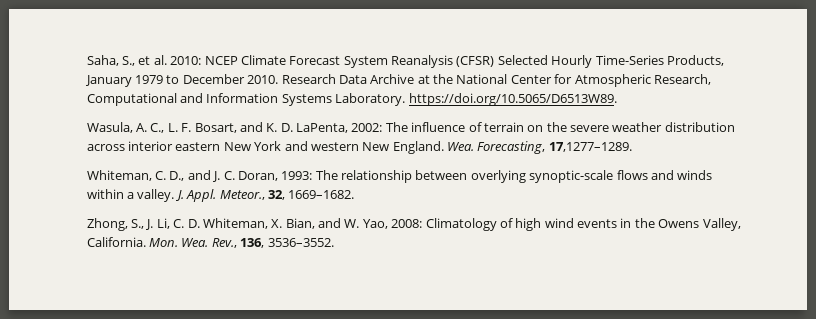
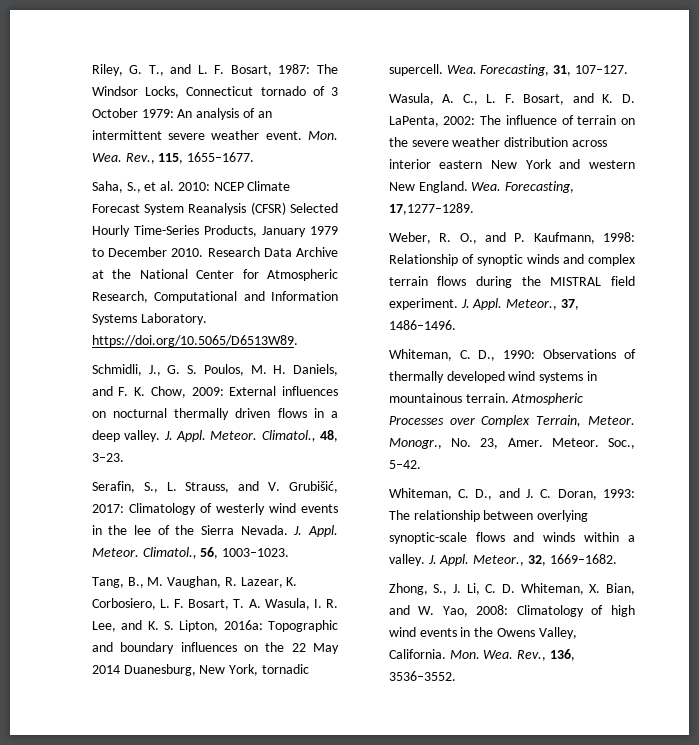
(86, 60) none -> [91,64,338,76] [91,86,338,98] [91,108,272,120] [91,130,338,140] [91,152,255,164] Riley, G. T., and L. F. Bosart, 1987: The Windsor Locks, Connecticut tornado of 3 October 1979: An analysis of an intermittent severe weather event. Mon. Wea. Rev., 115, 1655–1677. //
(617, 99) none -> [91,364,338,376] [91,386,338,398] [91,408,338,420] [91,430,338,442] [91,453,124,462] [91,481,338,493] [91,503,339,515] [91,525,338,537] [91,547,290,559] [91,576,298,588] [91,598,338,610] [91,620,338,632] [91,642,339,654] [91,664,309,676] [388,64,628,76] // Schmidli, J., G. S. Poulos, M. H. Daniels, and F. K. Chow, 2009: External influences on nocturnal thermally driven flows in a deep valley. J. Appl. Meteor. Climatol., 48, 3–23. // Serafin, S., L. Strauss, and V. Grubišić, 2017: Climatology of westerly wind events in the lee of the Sierra Nevada. J. Appl. Meteor. Climatol., 56, 1003–1023. // Tang, B., M. Vaughan, R. Lazear, K. Corbosiero, L. F. Bosart, T. A. Wasula, I. R. Lee, and K. S. Lipton, 2016a: Topographic and boundary influences on the 22 May 2014 Duanesburg, New York, tornadic supercell. Wea. Forecasting, 31, 107–127.
(632, 147) none -> [388,232,635,244] [388,254,635,266] [388,276,635,288] [388,298,579,310] [388,320,456,330] [388,349,636,361] [388,371,597,383] [388,393,584,405] [388,415,635,427] [388,438,635,449] [388,460,421,469] // Weber, R. O., and P. Kaufmann, 1998: Relationship of synoptic winds and complex terrain flows during the MISTRAL field experiment. J. Appl. Meteor., 37, 1486–1496. // Whiteman, C. D., 1990: Observations of thermally developed wind systems in mountainous terrain. Atmospheric Processes over Complex Terrain, Meteor. Monogr., No. 23, Amer. Meteor. Soc., 5–42.

